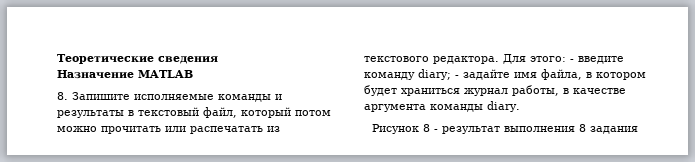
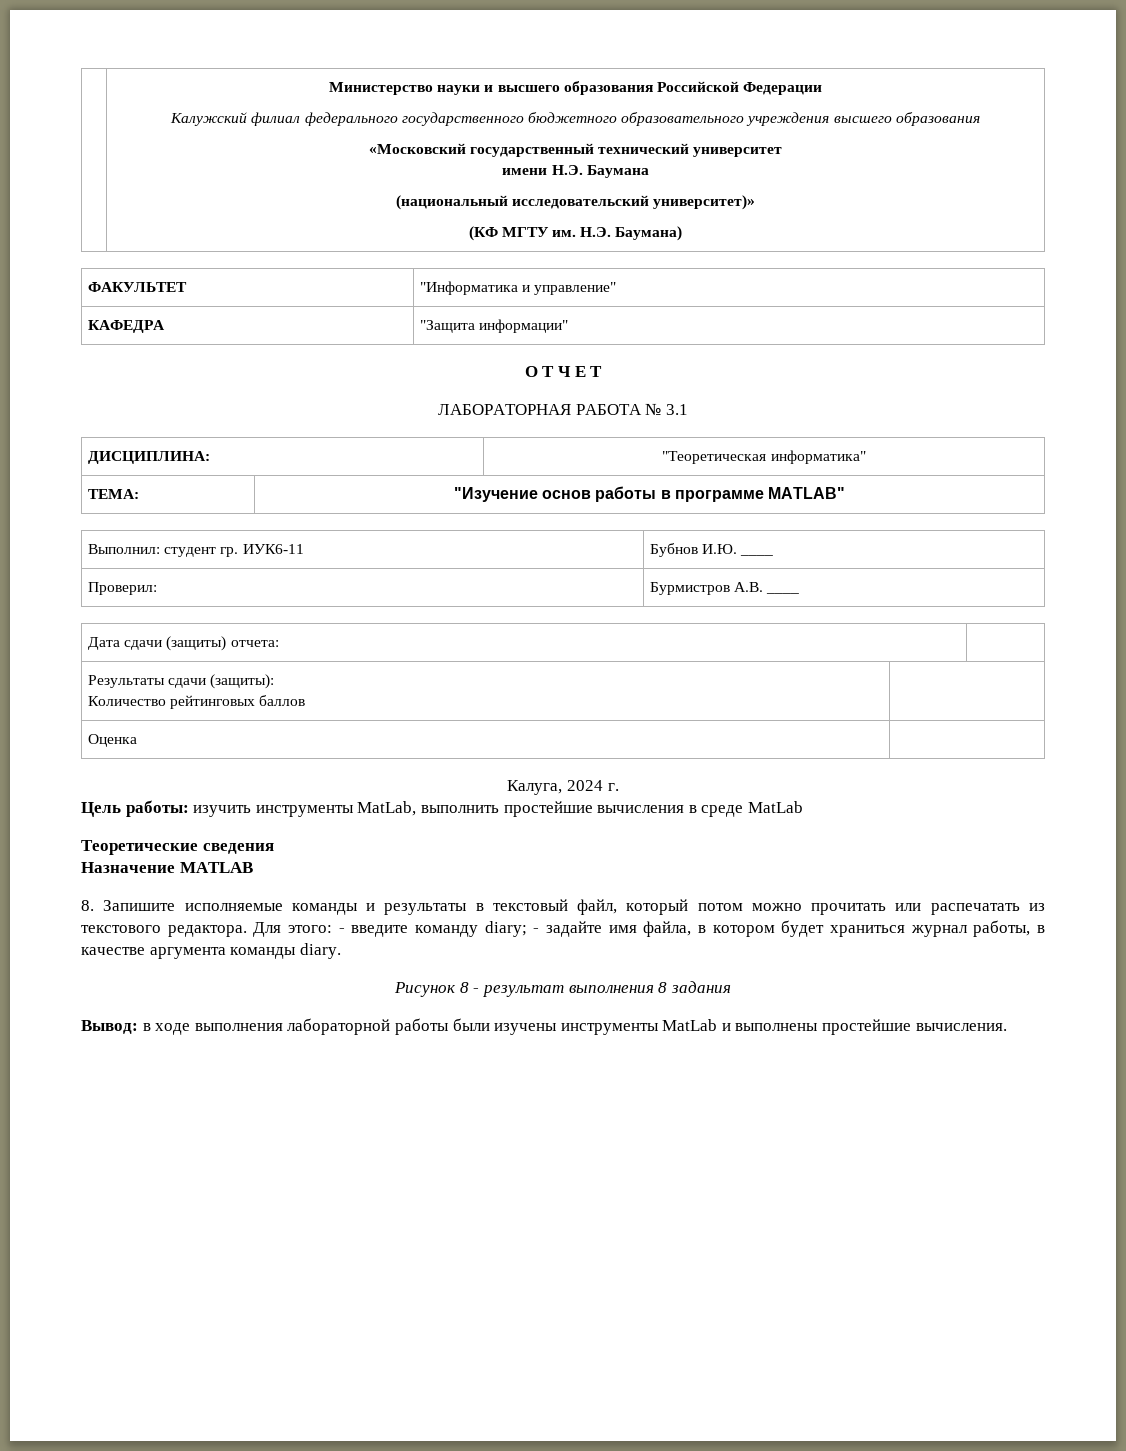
(57, 59) none -> [328,81,823,95] [170,112,980,126] [368,143,783,157] [502,165,649,178] [395,195,756,210] [468,226,683,241] [88,282,188,292] [420,281,617,295] [88,320,166,333] [420,319,569,333] [524,366,603,377] [438,403,688,415] [88,451,211,464] [662,450,866,464] [88,489,140,499] [453,486,846,502] [88,544,304,557] [650,543,738,557] [740,554,774,556] [88,582,158,595] [650,582,764,595] [766,592,800,594] [88,636,279,651] [88,674,275,689] [88,695,306,709] [88,734,138,747] [507,780,619,795] [81,800,803,817] | Министерство науки и высшего образования Российской Федерации // Калужский филиал федерального государственного бюджетного образовательного учреждения высшего образования // «Московский государственный технический университет // имени Н.Э. Баумана // (национальный исследовательский университет)» // (КФ МГТУ им. Н.Э. Баумана) // ФАКУЛЬТЕТ | "Информатика и управление" // КАФЕДРА | "Защита информации" // О Т Ч Е Т // ЛАБОРАТОРНАЯ РАБОТА № 3.1 // ДИСЦИПЛИНА: | "Теоретическая информатика" // ТЕМА: | "Изучение основ работы в программе MATLAB" // Выполнил: студент гр. ИУК6-11 | Бубнов И.Ю. ____ // Проверил: | Бурмистров А.В. ____ // Дата сдачи (защиты) отчета: | // Результаты сдачи (защиты): // Количество рейтинговых баллов | // Оценка | // Калуга, 2024 г. // Цель работы: изучить инструменты MatLab, выполнить простейшие вычисления в среде MatLab //
(638, 130) none -> [81,1018,1007,1035] // Вывод: в ходе выполнения лабораторной работы были изучены инструменты MatLab и выполнены простейшие вычисления.

